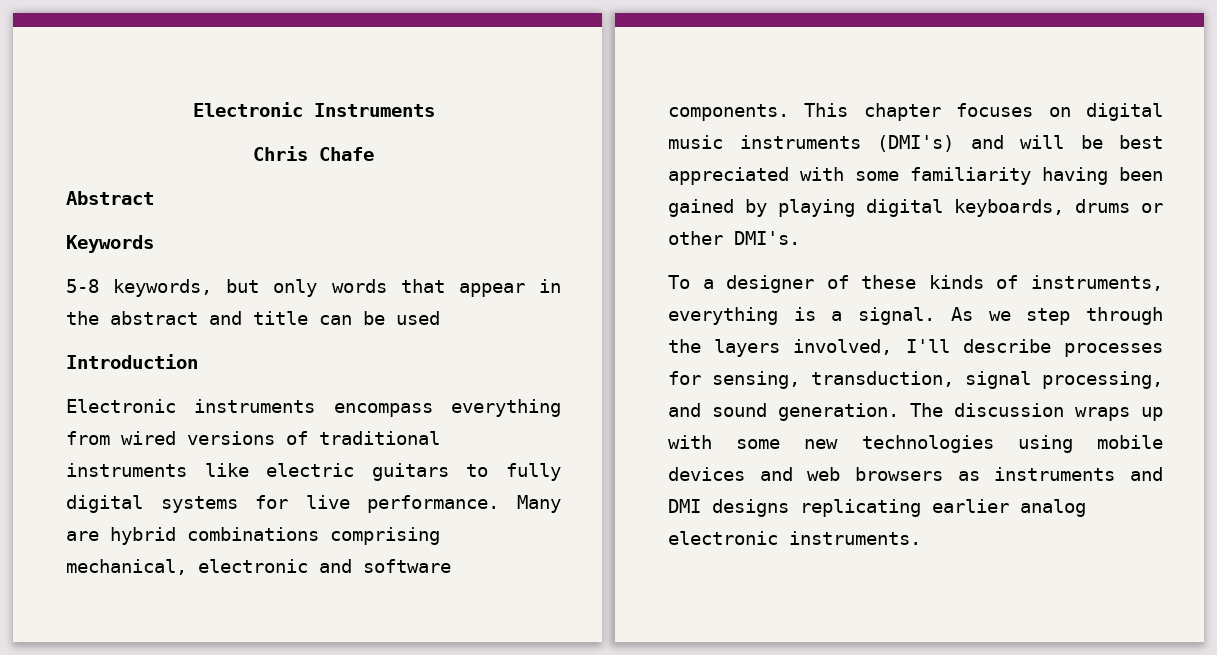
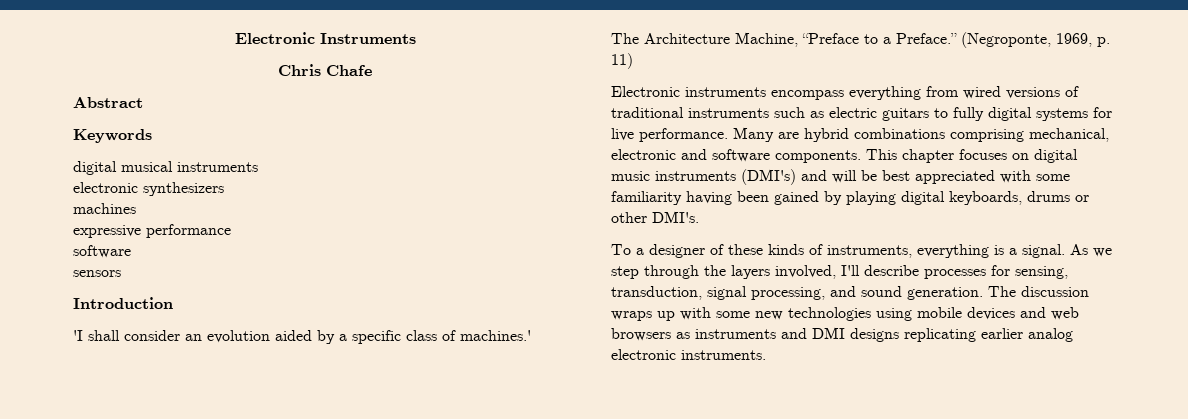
[66,279,561,297] [66,311,440,325] [66,354,198,369] 5-8 keywords, but only words that appear in the abstract and title can be used // Introduction -> [73,161,258,175] [73,182,224,196] [73,203,136,214] [73,224,231,238] [73,245,131,258] [73,270,121,277] [73,297,173,309] [73,330,531,344] [611,32,1110,48] [611,53,633,69] digital musical instruments // electronic synthesizers // machines // expressive performance // software // sensors // Introduction // 'I shall consider an evolution aided by a specific class of machines.' // The Architecture Machine, “Preface to a Preface.” (Negroponte, 1969, p. 11)
[204,463,249,477] like -> [774,107,824,118] such as

